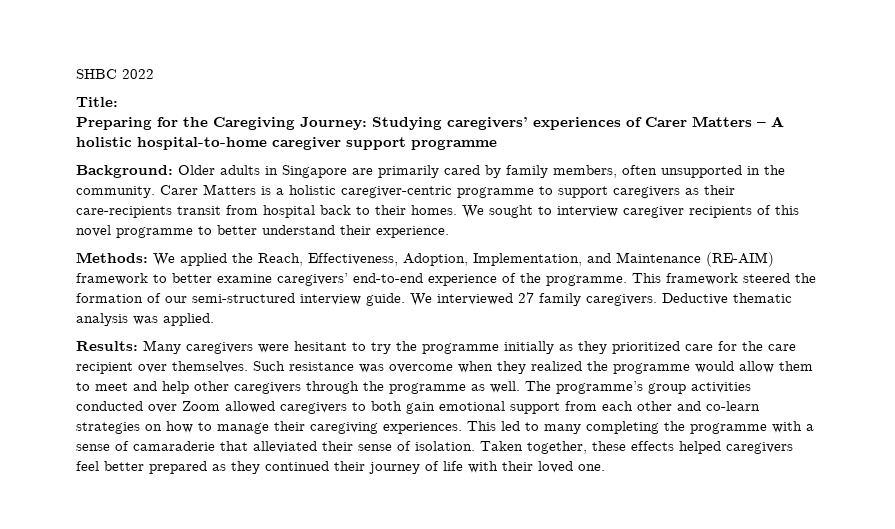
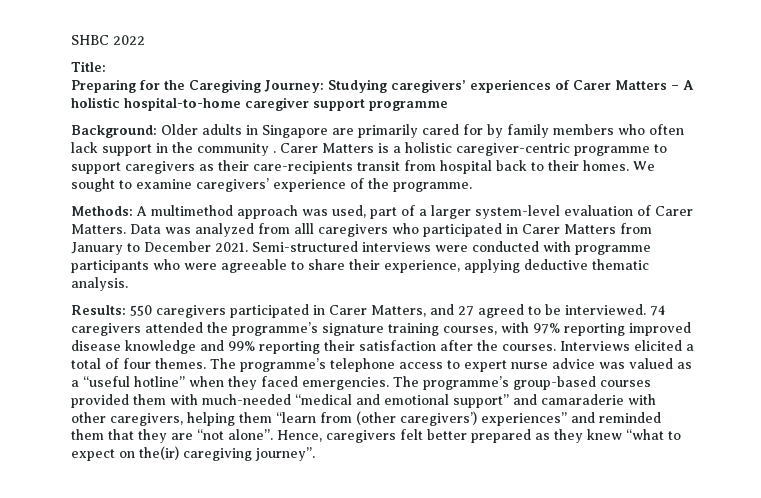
(480, 170) none -> [463,124,483,135] for
[553,165,785,178] [76,186,155,198] members, often unsupported in the community. -> [553,124,684,135] [71,142,276,156] members who often lack support in the community .
[557,205,799,218] [76,225,449,238] [76,252,774,267] [76,273,212,285] interview caregiver recipients of this novel programme to better understand their experience. // Methods: We applied the Reach, Effectiveness, Adoption, Implementation, and Maintenance (RE-AIM) framework to better -> (132, 184) none
[353,273,423,283] end-to-end -> (269, 185) none
[632,273,816,285] [76,292,792,306] [76,313,214,326] [76,340,796,354] [76,361,813,374] [76,381,751,394] [76,401,760,414] [76,421,814,434] [76,441,793,454] [76,461,605,474] This framework steered the formation of our semi-structured interview guide. We interviewed 27 family caregivers. Deductive thematic analysis was applied. // Results: Many caregivers were hesitant to try the programme initially as they prioritized care for the care recipient over themselves. Such resistance was overcome when they realized the programme would allow them to meet and help other caregivers through the programme as well. The programme’s group activities conducted over Zoom allowed caregivers to both gain emotional support from each other and co-learn strategies on how to manage their caregiving experiences. This led to many completing the programme with a sense of camaraderie that alleviated their sense of isolation. Taken together, these effects helped caregivers feel better prepared as they continued their journey of life with their loved one. -> [71,205,693,219] [71,223,652,237] [71,241,651,255] [71,259,649,273] [71,277,128,291] [71,304,665,318] [71,322,691,336] [71,340,694,354] [71,358,692,372] [71,376,651,390] [71,394,656,408] [71,411,661,426] [71,429,681,443] [71,446,315,461] // Methods: A multimethod approach was used, part of a larger system-level evaluation of Carer Matters. Data was analyzed from alll caregivers who participated in Carer Matters from January to December 2021. Semi-structured interviews were conducted with programme participants who were agreeable to share their experience, applying deductive thematic analysis. // Results: 550 caregivers participated in Carer Matters, and 27 agreed to be interviewed. 74 caregivers attended the programme’s signature training courses, with 97% reporting improved disease knowledge and 99% reporting their satisfaction after the courses. Interviews elicited a total of four themes. The programme’s telephone access to expert nurse advice was valued as a “useful hotline” when they faced emergencies. The programme’s group-based courses provided them with much-needed “medical and emotional support” and camaraderie with other caregivers, helping them “learn from (other caregivers’) experiences” and reminded them that they are “not alone”. Hence, caregivers felt better prepared as they knew “what to expect on the(ir) caregiving journey”.

